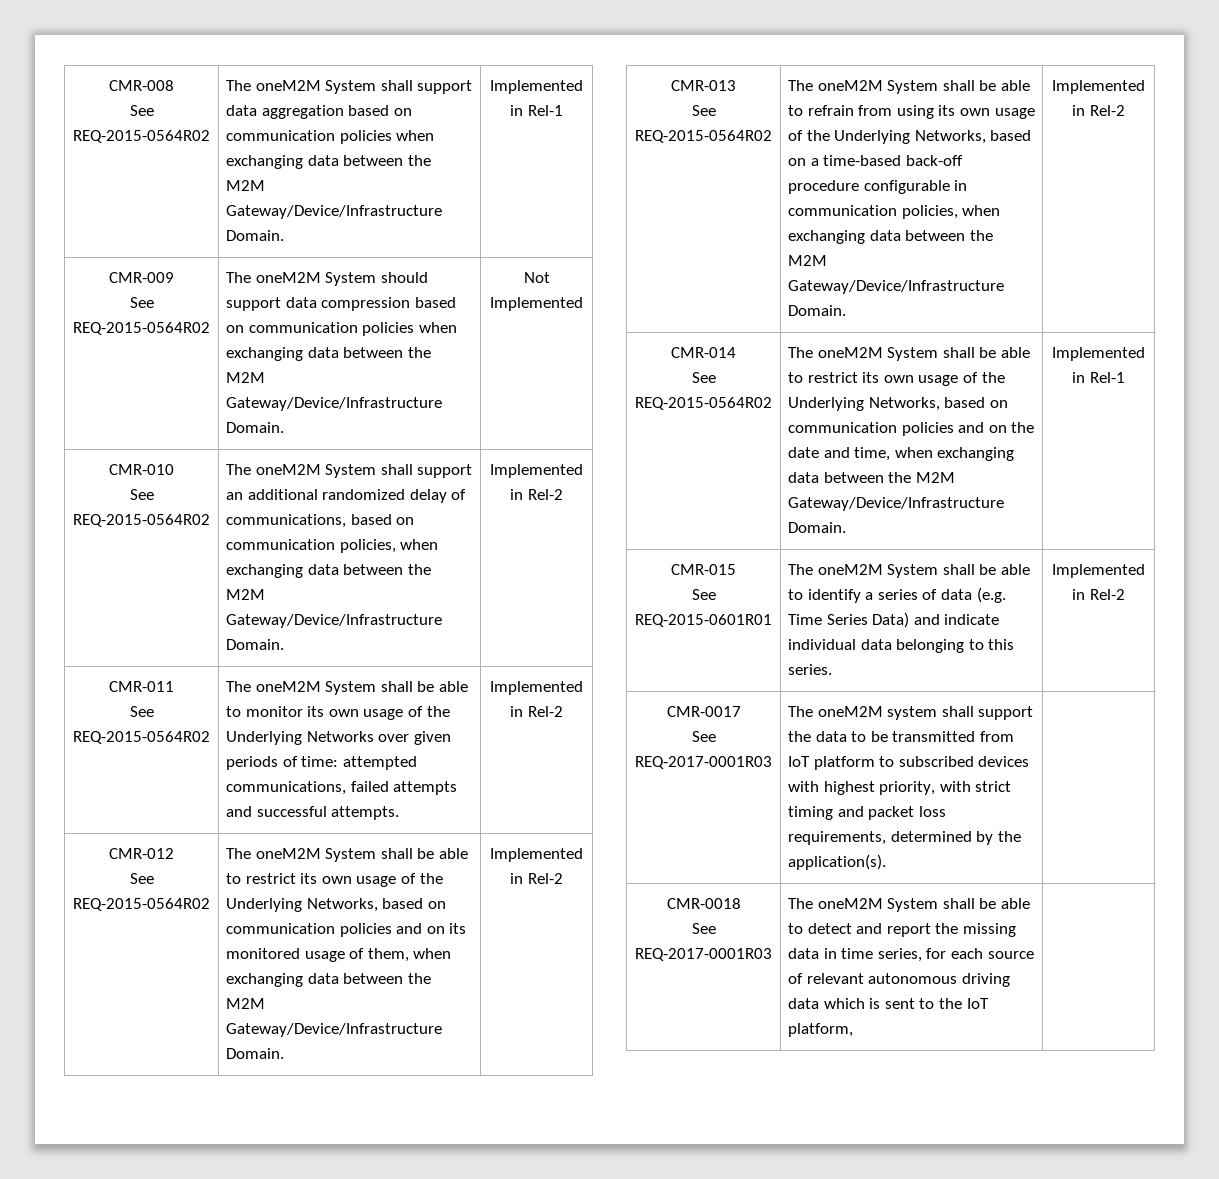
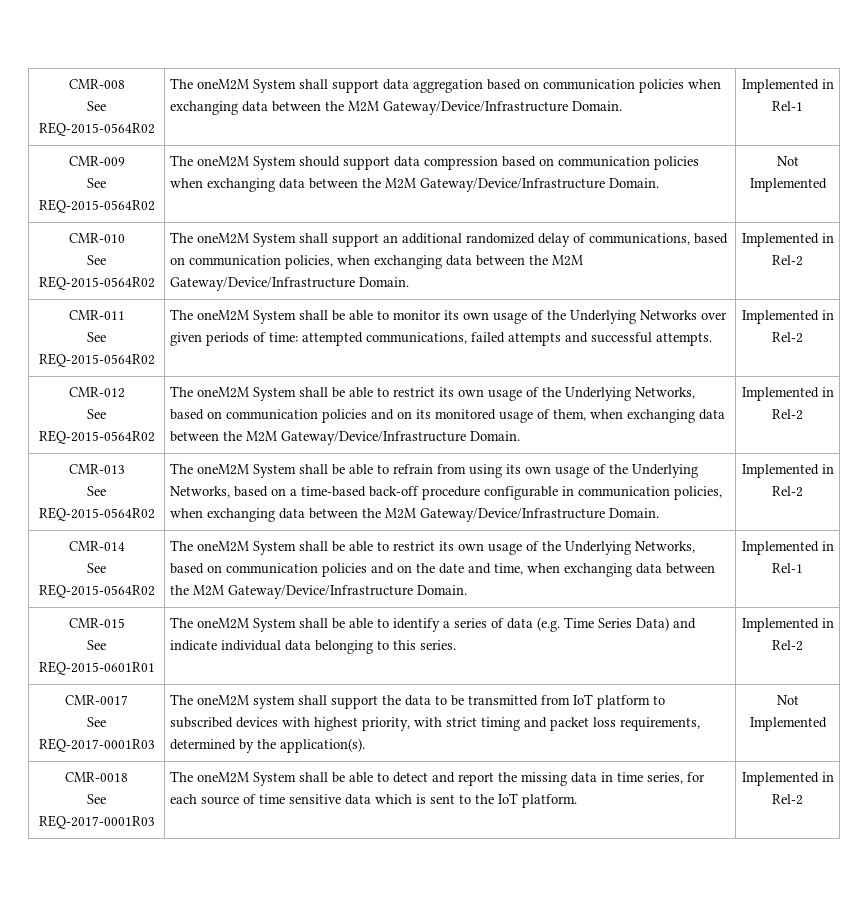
(887, 862) none -> [776,695,799,705] [749,717,827,731] Not Implemented
[806,973,1010,987] relevant autonomous driving -> [259,794,342,804] time sensitive
[788,1023,854,1037] platform, | -> [522,794,578,808] [741,772,834,786] [772,794,804,805] platform. | Implemented in Rel-2

